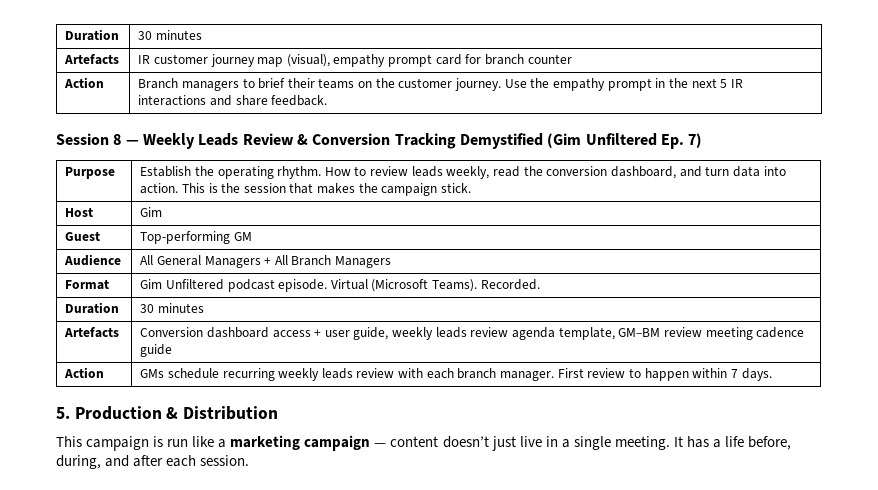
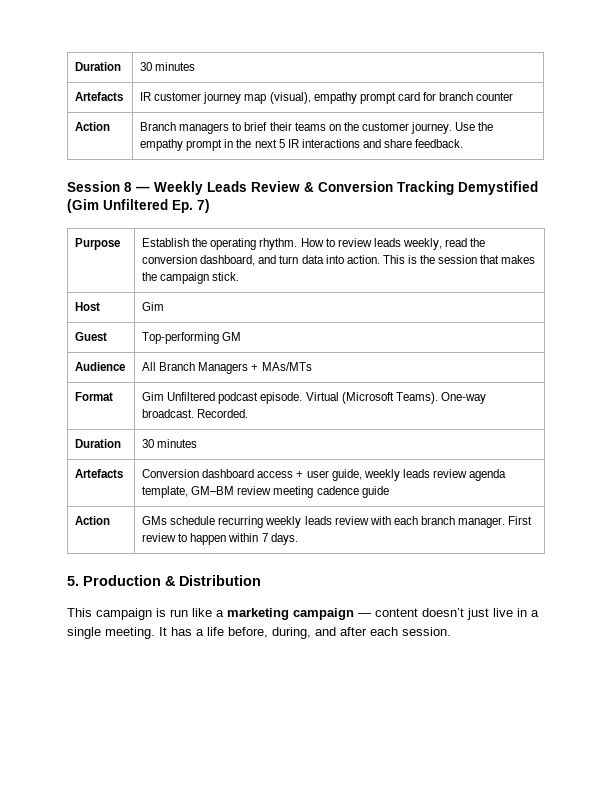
[156,255,201,266] General -> [159,362,196,371] Branch
[274,255,392,268] All Branch Managers -> [261,362,312,371] MAs/MTs
(478, 285) none -> [440,392,486,404] [142,409,195,418] One-way broadcast.

